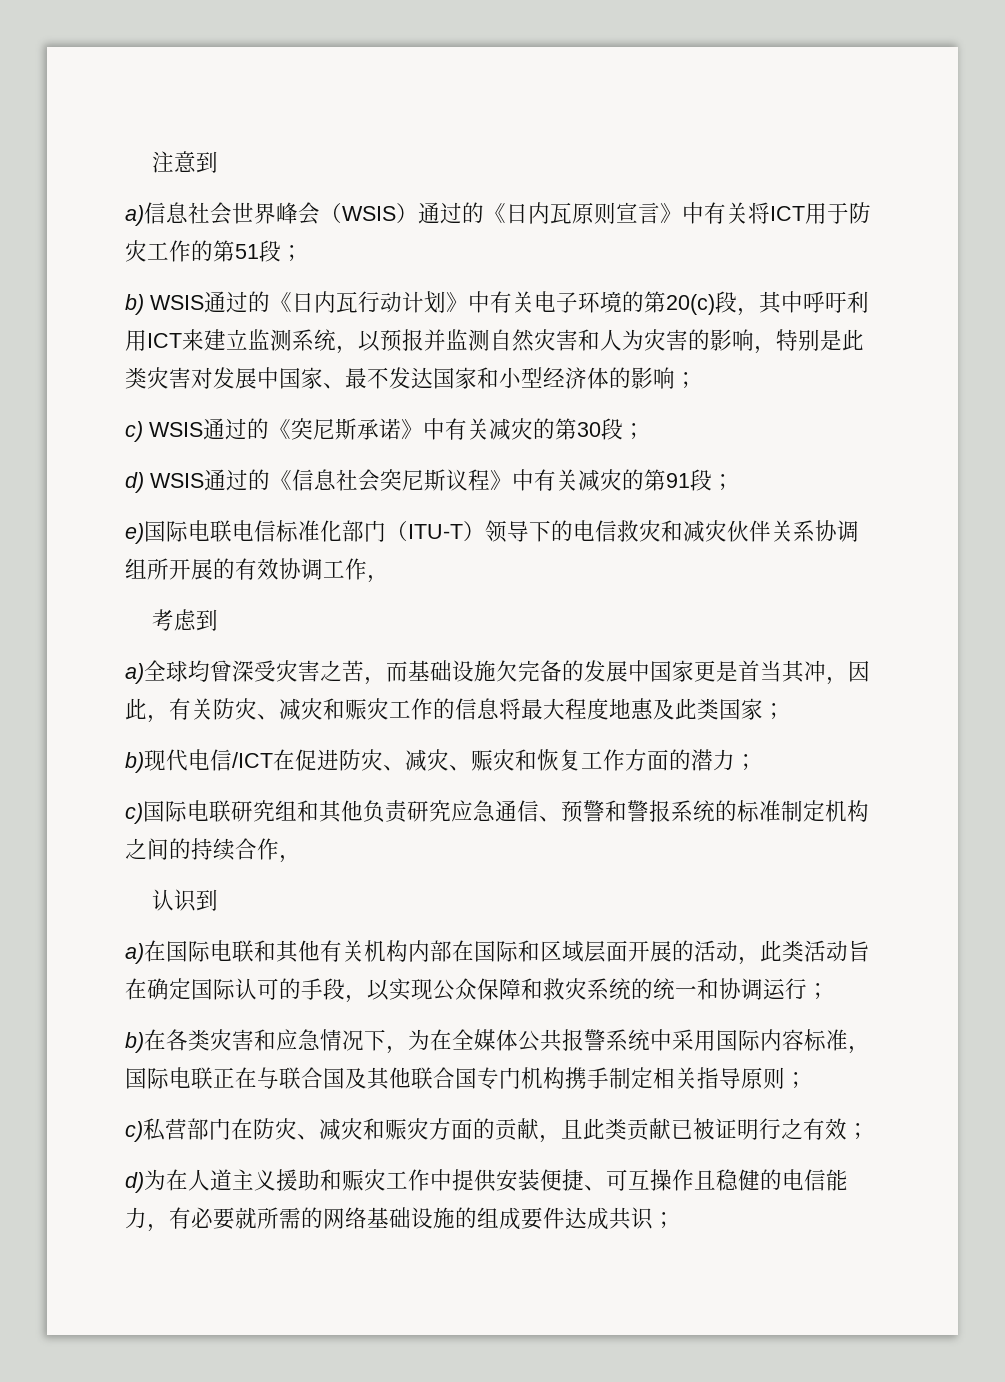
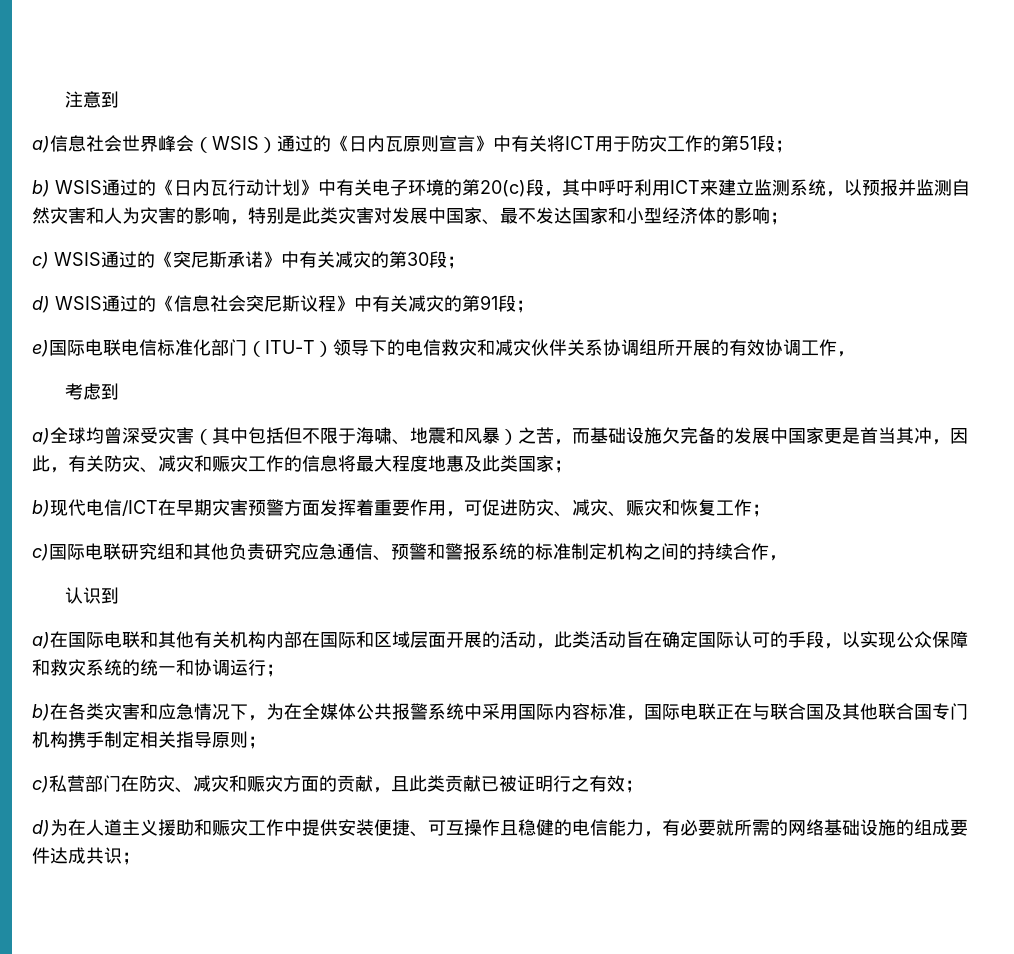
(320, 671) none -> [194,427,518,445] （其中包括但不限于海啸、地震和风暴）
(295, 760) none -> [176,499,482,517] 早期灾害预警方面发挥着重要作用，可
[625,749,735,771] 方面的潜力 -> (752, 507) none

